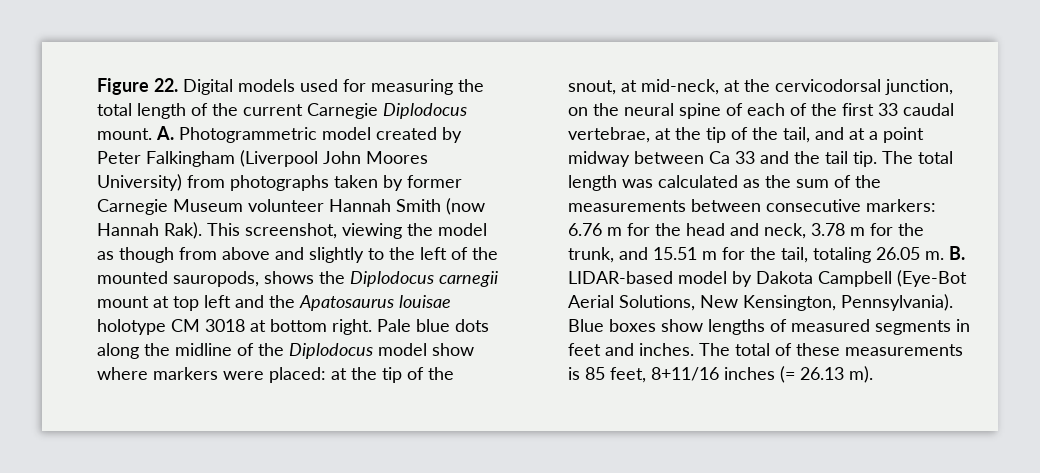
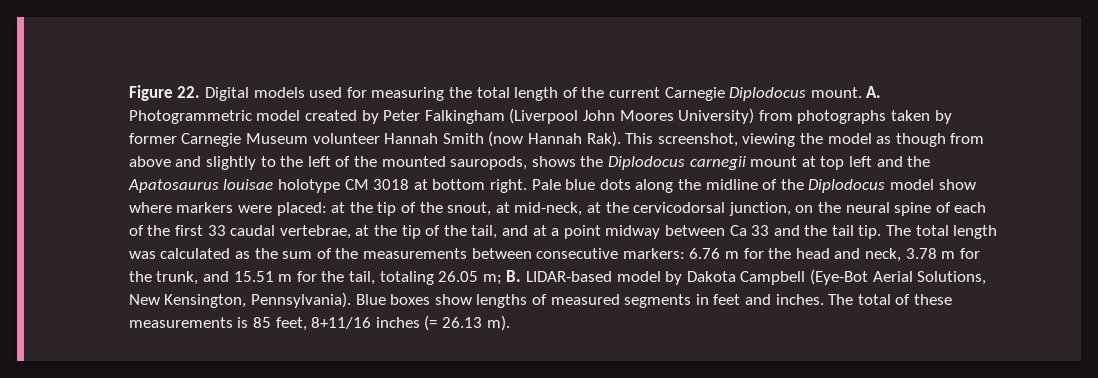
[924,251,944,260] m. -> [482,274,502,285] m;

